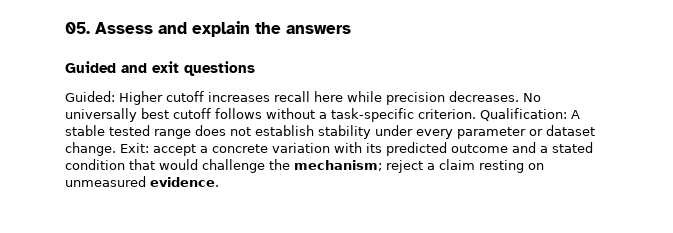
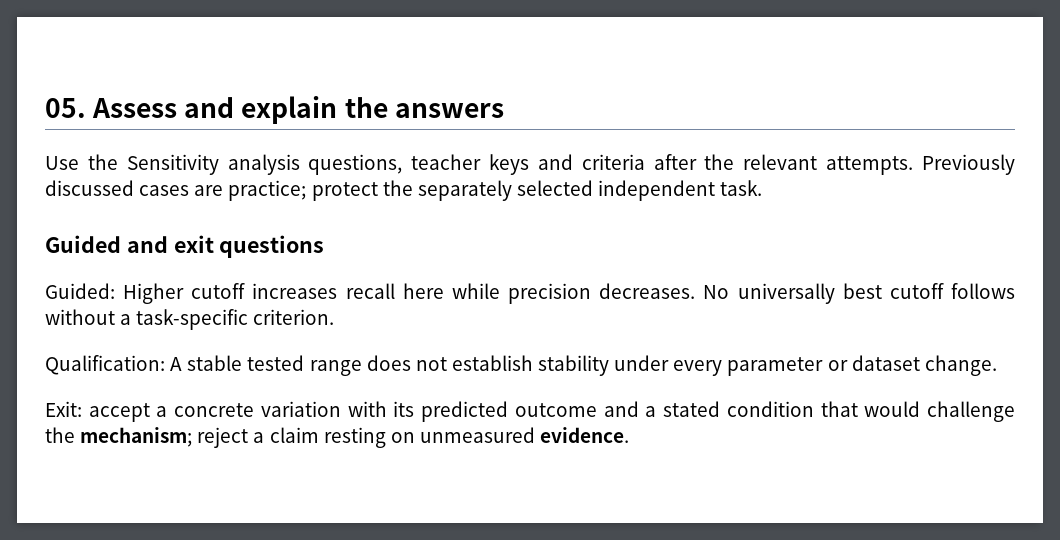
(351, 29) none -> [45,154,1015,175] [45,180,763,201] // Use the Sensitivity analysis questions, teacher keys and criteria after the relevant attempts. Previously discussed cases are practice; protect the separately selected independent task.
(476, 114) none -> (335, 317) //
(116, 149) none -> (997, 365) //

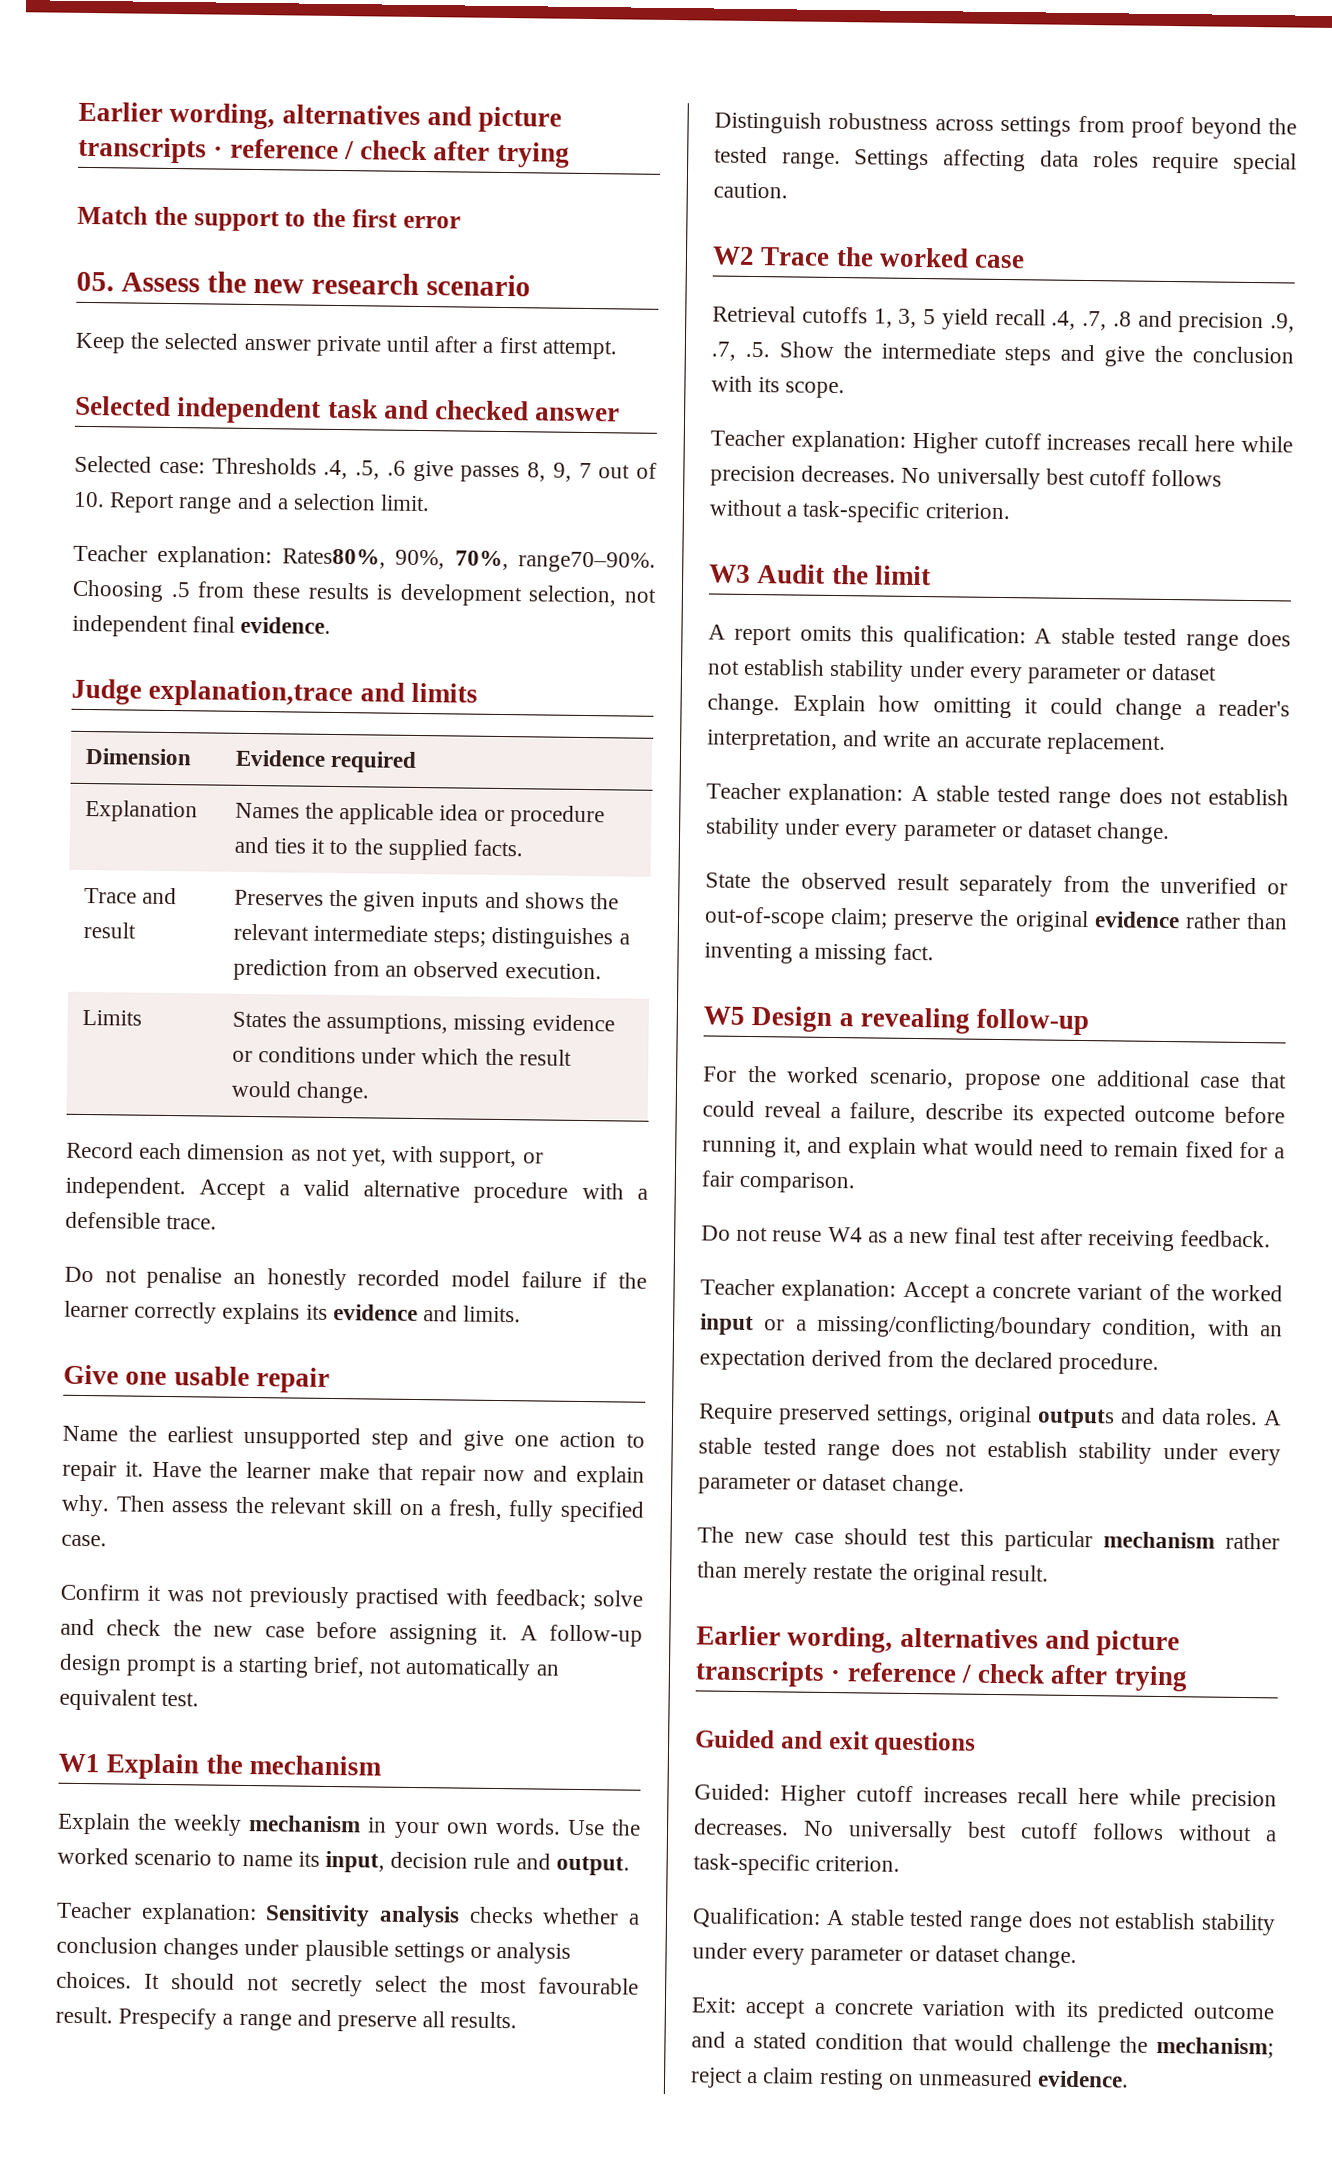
[45,96,504,124] [45,154,1015,175] [45,180,763,201] 05. Assess and explain the answers // Use the Sensitivity analysis questions, teacher keys and criteria after the relevant attempts. Previously discussed cases are practice; protect the separately selected independent task. -> [78,101,563,133] [78,136,570,168] [77,205,461,232] [76,271,532,297] [75,332,617,360] [75,395,621,424] [74,455,657,483] [73,491,431,514] [73,544,656,573] [72,579,656,607] [72,614,332,638] [71,678,478,708] [84,747,192,766] [234,749,418,773] [84,799,198,823] [234,802,605,828] [233,836,524,861] [83,887,178,905] [82,921,136,939] [233,889,620,913] [232,923,630,950] [232,958,602,981] [81,1009,142,1026] [231,1011,615,1036] [231,1046,572,1066] [230,1080,371,1104] [66,1141,544,1169] [65,1176,648,1204] [65,1211,218,1230] [64,1266,647,1291] [64,1300,522,1325] [63,1364,330,1393] [62,1425,646,1452] [62,1460,645,1488] [61,1494,645,1523] [61,1534,107,1547] [60,1583,643,1611] [60,1618,643,1647] [59,1653,560,1681] [59,1688,200,1711] [58,1753,382,1780] [57,1812,641,1839] [57,1847,630,1876] [56,1901,641,1928] [56,1936,572,1964] [56,1971,639,1997] [55,2006,518,2033] [714,111,1297,140] [714,146,1297,175] [713,182,788,199] [712,246,1026,269] [712,305,1295,334] [711,341,1294,367] [711,375,846,399] [710,429,1293,454] [710,465,1223,490] [709,499,1011,524] [709,564,931,586] [708,624,1291,651] [707,658,1218,685] [707,693,1290,721] [707,729,1167,755] [706,782,1289,809] [705,817,1171,845] [705,872,1288,897] [704,906,1288,933] [704,942,934,965] [703,1006,1090,1036] [703,1065,1287,1091] [702,1100,1285,1127] [702,1136,1285,1160] [701,1170,856,1194] [701,1225,1272,1252] [700,1278,1283,1303] [700,1313,1283,1340] [699,1349,1160,1375] [698,1403,1282,1429] [698,1437,1281,1466] [698,1473,965,1497] [697,1526,1280,1553] [697,1561,1050,1586] [696,1625,1181,1657] [695,1660,1188,1692] Earlier wording, alternatives and picture transcripts · reference / check after trying // Match the support to the first error // 05. Assess the new research scenario // Keep the selected answer private until after a first attempt. // Selected independent task and checked answer // Selected case: Thresholds .4, .5, .6 give passes 8, 9, 7 out of 10. Report range and a selection limit. // Teacher explanation: Rates80%, 90%, 70%, range70–90%. Choosing .5 from these results is development selection, not independent final evidence. // Judge explanation,trace and limits // Dimension | Evidence required // Explanation | Names the applicable idea or procedure and ties it to the supplied facts. // Trace and result | Preserves the given inputs and shows the relevant intermediate steps; distinguishes a prediction from an observed execution. // Limits | States the assumptions, missing evidence or conditions under which the result would change. // Record each dimension as not yet, with support, or independent. Accept a valid alternative procedure with a defensible trace. // Do not penalise an honestly recorded model failure if the learner correctly explains its evidence and limits. // Give one usable repair // Name the earliest unsupported step and give one action to repair it. Have the learner make that repair now and explain why. Then assess the relevant skill on a fresh, fully specified case. // Confirm it was not previously practised with feedback; solve and check the new case before assigning it. A follow-up design prompt is a starting brief, not automatically an equivalent test. // W1 Explain the mechanism // Explain the weekly mechanism in your own words. Use the worked scenario to name its input, decision rule and output. // Teacher explanation: Sensitivity analysis checks whether a conclusion changes under plausible settings or analysis choices. It should not secretly select the most favourable result. Prespecify a range and preserve all results. // Distinguish robustness across settings from proof beyond the tested range. Settings affecting data roles require special caution. // W2 Trace the worked case // Retrieval cutoffs 1, 3, 5 yield recall .4, .7, .8 and precision .9, .7, .5. Show the intermediate steps and give the conclusion with its scope. // Teacher explanation: Higher cutoff increases recall here while precision decreases. No universally best cutoff follows without a task-specific criterion. // W3 Audit the limit // A report omits this qualification: A stable tested range does not establish stability under every parameter or dataset change. Explain how omitting it could change a reader's interpretation, and write an accurate replacement. // Teacher explanation: A stable tested range does not establish stability under every parameter or dataset change. // State the observed result separately from the unverified or out-of-scope claim; preserve the original evidence rather than inventing a missing fact. // W5 Design a revealing follow-up // For the worked scenario, propose one additional case that could reveal a failure, describe its expected outcome before running it, and explain what would need to remain fixed for a fair comparison. // Do not reuse W4 as a new final test after receiving feedback. // Teacher explanation: Accept a concrete variant of the worked input or a missing/conflicting/boundary condition, with an expectation derived from the declared procedure. // Require preserved settings, original outputs and data roles. A stable tested range does not establish stability under every parameter or dataset change. // The new case should test this particular mechanism rather than merely restate the original result. // Earlier wording, alternatives and picture transcripts · reference / check after trying

